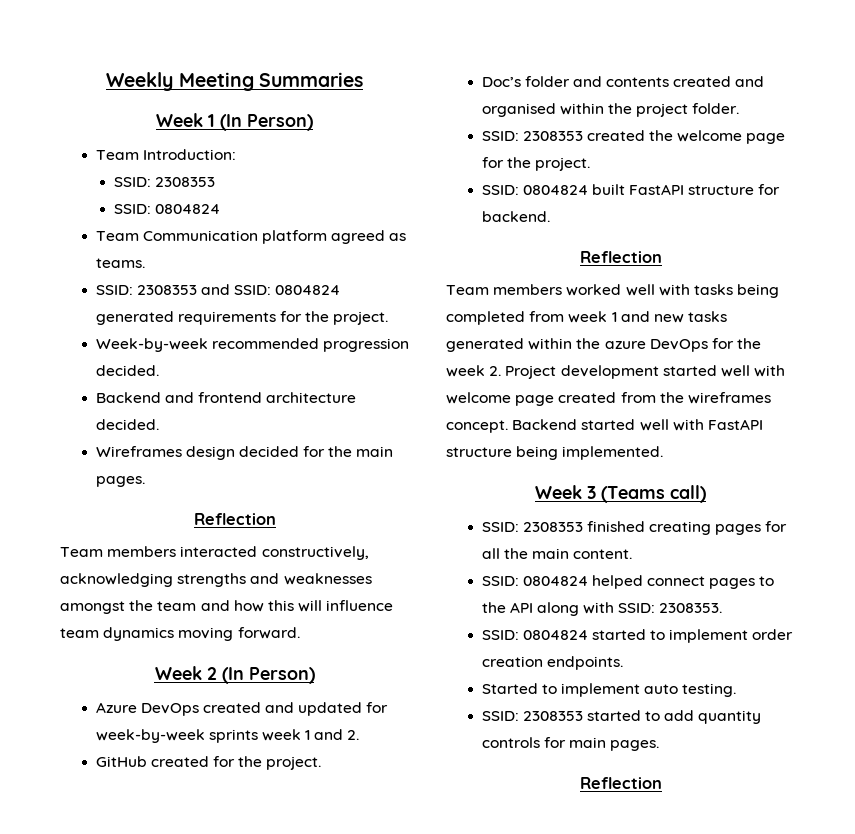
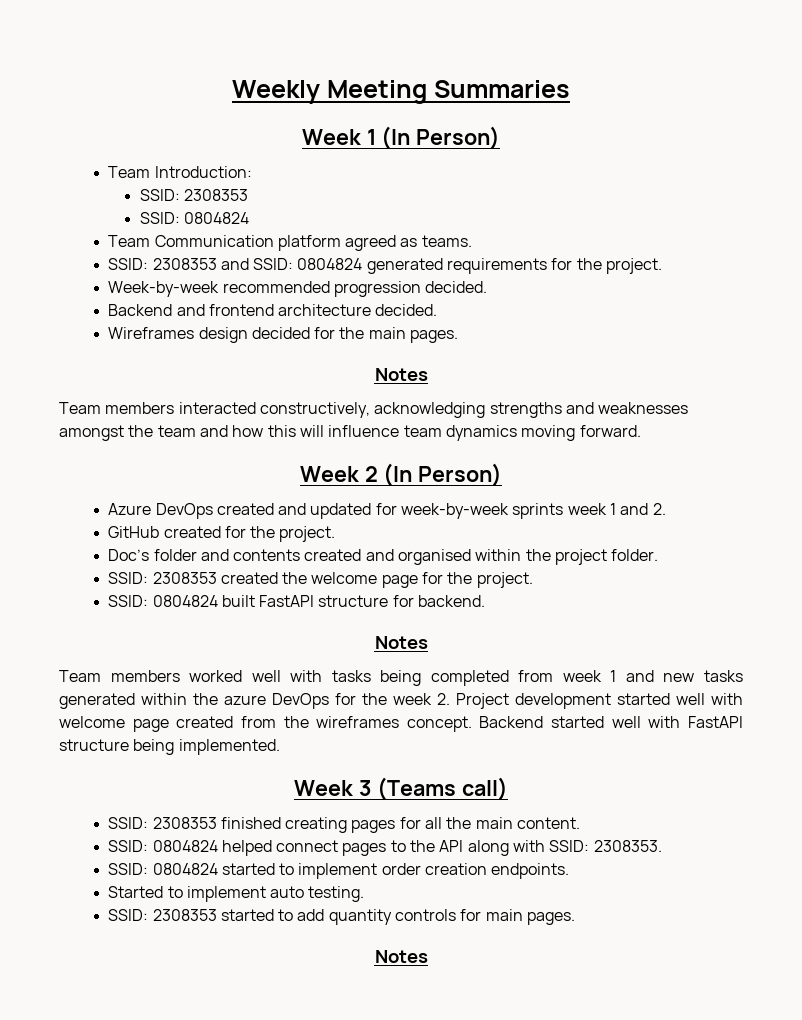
[193,513,276,525] Reflection -> [374,368,428,381] Notes
[579,251,662,263] Reflection -> [374,636,428,649] Notes
[579,777,662,789] Reflection -> [374,950,428,963] Notes

